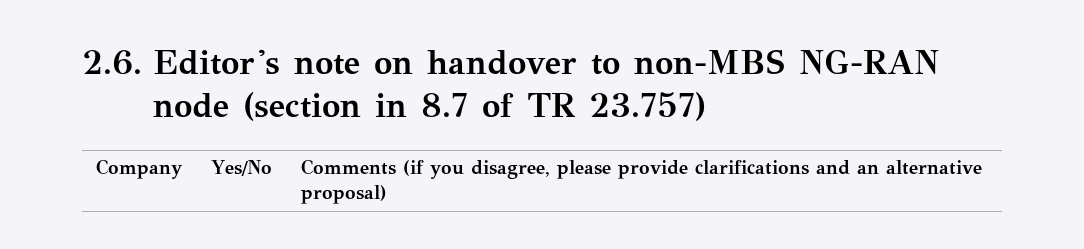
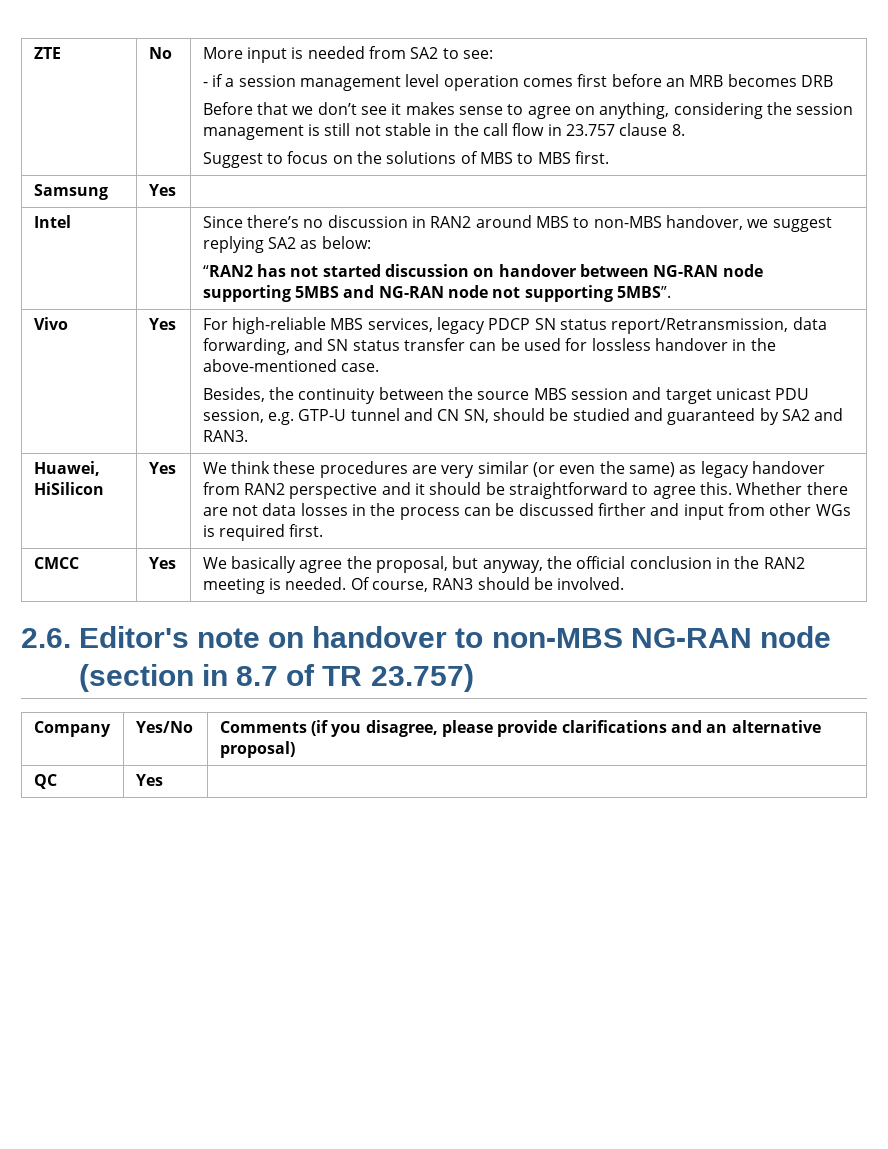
(82, 62) none -> [33,47,61,59] [148,47,172,59] [202,46,494,63] [202,74,833,91] [202,102,854,119] [202,123,685,140] [202,151,609,168] [33,184,108,200] [148,184,176,196] [33,215,71,228] [202,215,832,232] [202,236,371,253] [202,264,763,277] [202,285,672,302] [33,317,68,330] [148,318,176,330] [202,317,827,334] [202,338,776,355] [202,359,380,372] [202,387,810,404] [202,408,844,425] [202,430,248,442] [33,461,100,476] [33,482,104,495] [148,462,176,474] [202,461,825,478] [202,482,848,499] [202,503,851,520] [202,524,324,541] [33,557,79,569] [148,557,176,569] [202,556,805,573] [202,577,625,594] ZTE | No | More input is needed from SA2 to see: // - if a session management level operation comes first before an MRB becomes DRB // Before that we don’t see it makes sense to agree on anything, considering the session management is still not stable in the call flow in 23.757 clause 8. // Suggest to focus on the solutions of MBS to MBS first. // Samsung | Yes | // Intel | | Since there’s no discussion in RAN2 around MBS to non-MBS handover, we suggest replying SA2 as below: // “RAN2 has not started discussion on handover between NG-RAN node supporting 5MBS and NG-RAN node not supporting 5MBS”. // Vivo | Yes | For high-reliable MBS services, legacy PDCP SN status report/Retransmission, data forwarding, and SN status transfer can be used for lossless handover in the above-mentioned case. // Besides, the continuity between the source MBS session and target unicast PDU session, e.g. GTP-U tunnel and CN SN, should be studied and guaranteed by SA2 and RAN3. // Huawei, HiSilicon | Yes | We think these procedures are very similar (or even the same) as legacy handover from RAN2 perspective and it should be straightforward to agree this. Whether there are not data losses in the process can be discussed firther and input from other WGs is required first. // CMCC | Yes | We basically agree the proposal, but anyway, the official conclusion in the RAN2 meeting is needed. Of course, RAN3 should be involved. //
(388, 194) none -> [33,774,57,789] [135,774,163,786] // QC | Yes |

